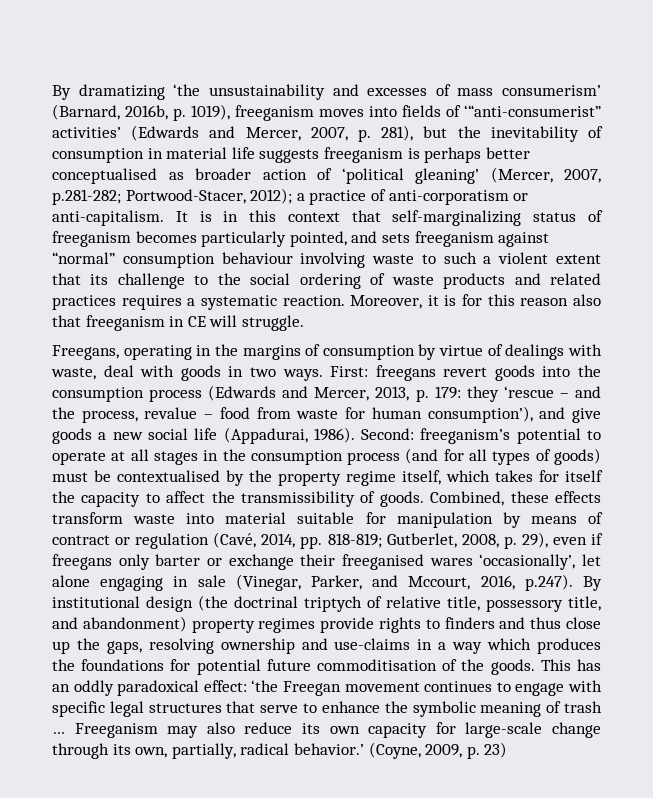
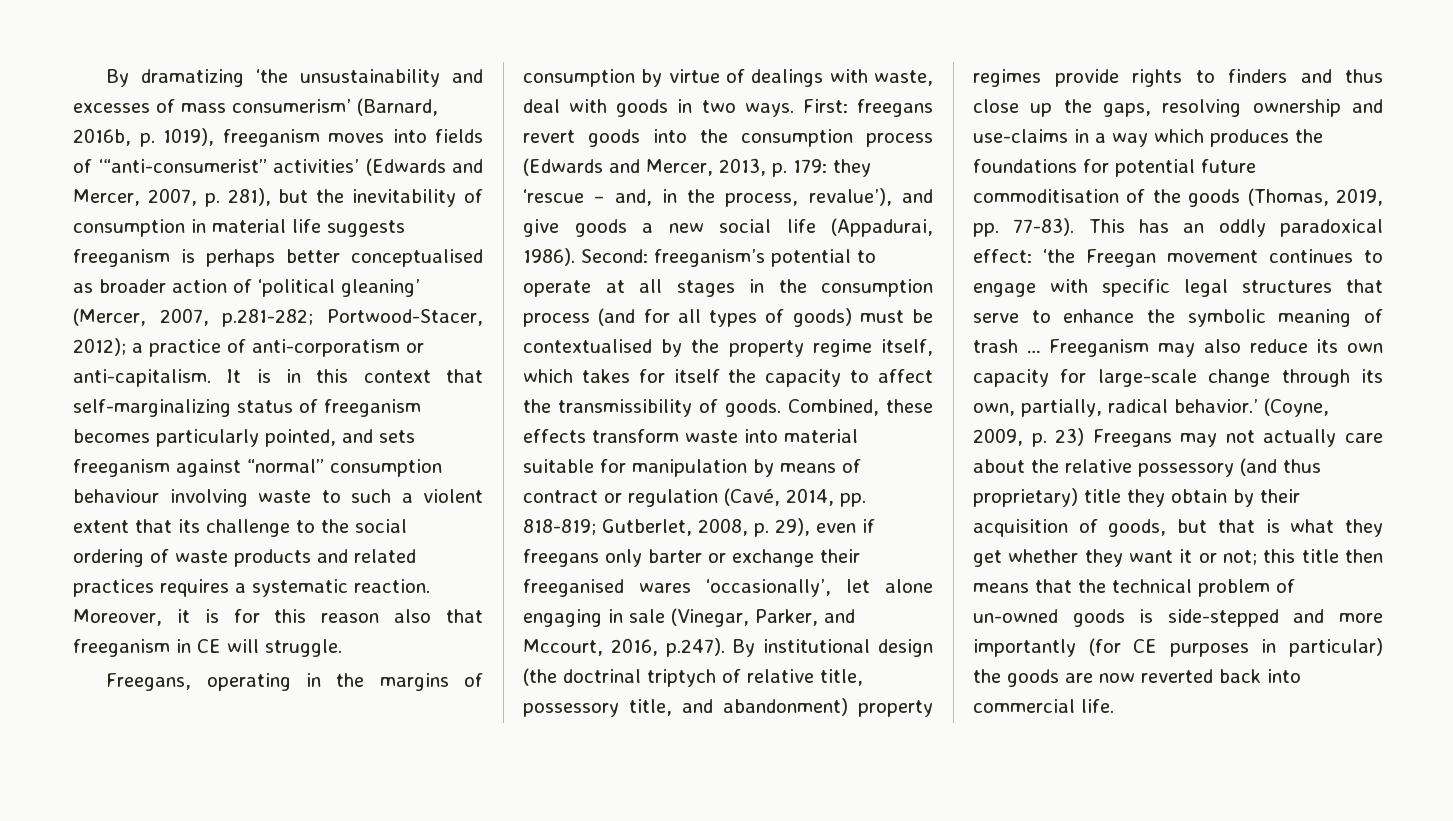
[574,386,601,398] [52,406,533,423] and the process, revalue – food from waste for human consumption’), -> [614,188,892,207] and, in the process, revalue’),
[490,659,535,675] goods. -> [1188,188,1383,207] [973,218,1075,237] goods (Thomas, 2019, pp. 77-83).
(508, 750) none -> [1092,429,1383,447] [973,458,1321,477] [973,488,1300,507] [973,519,1383,537] [973,549,1383,567] [973,579,1295,597] [973,609,1383,627] [973,638,1383,657] [973,669,1301,687] [973,699,1114,713] Freegans may not actually care about the relative possessory (and thus proprietary) title they obtain by their acquisition of goods, but that is what they get whether they want it or not; this title then means that the technical problem of un-owned goods is side-stepped and more importantly (for CE purposes in particular) the goods are now reverted back into commercial life.

